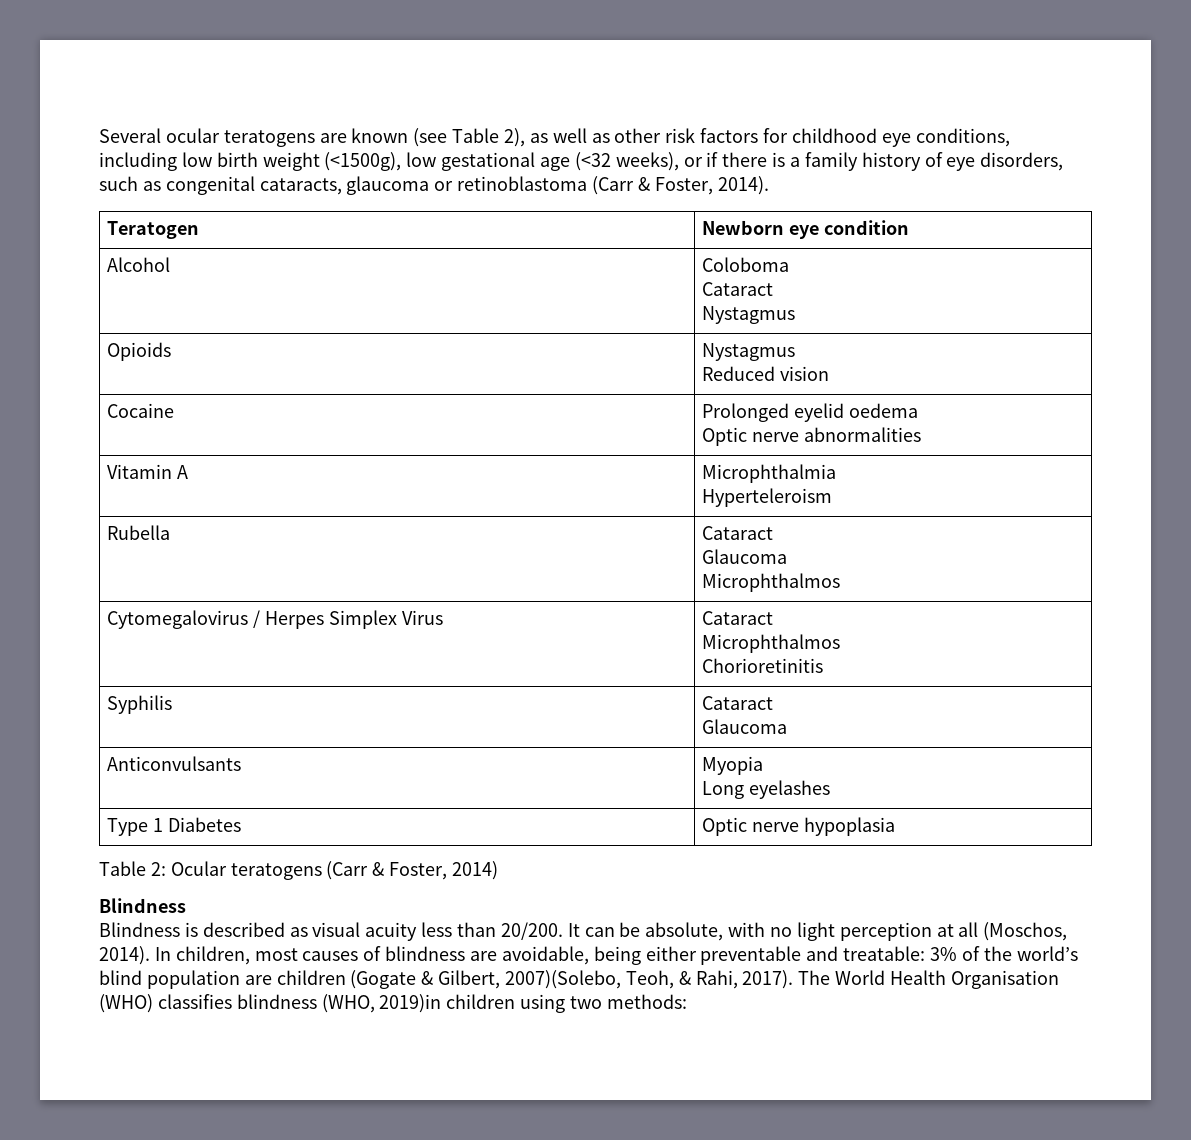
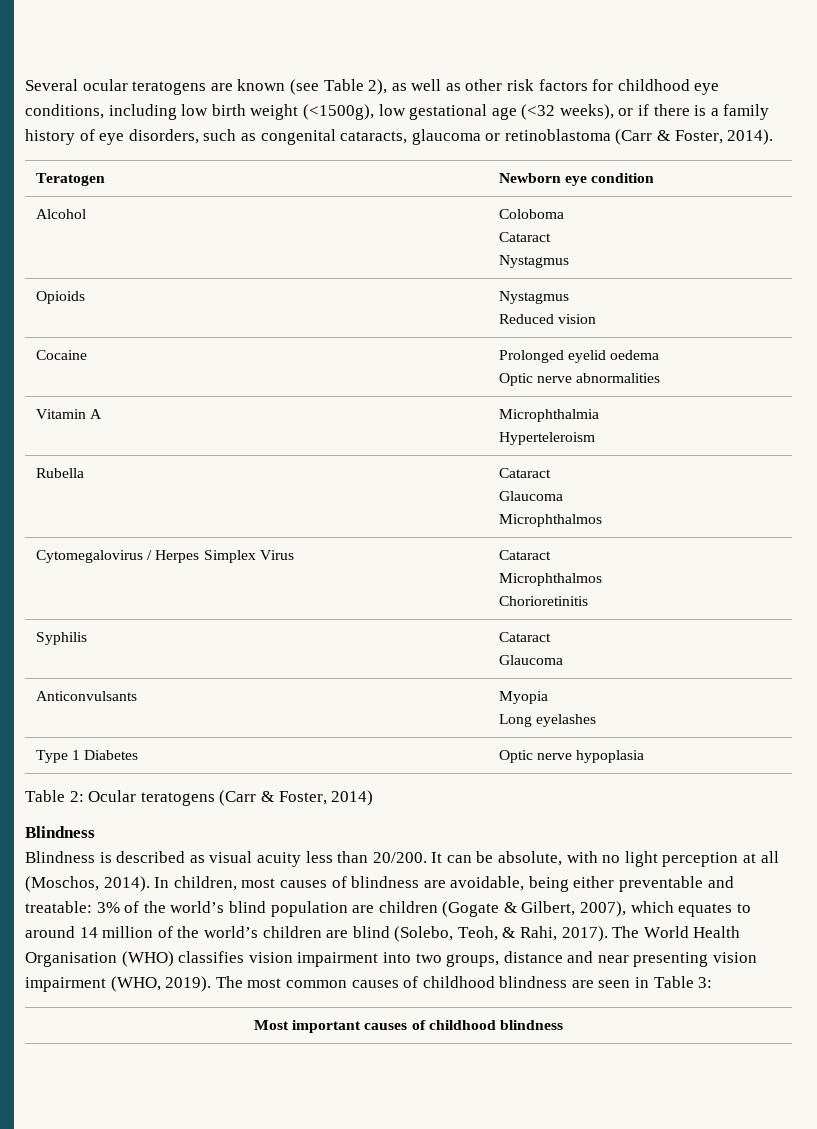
[505,970,622,989] 2007)(Solebo, -> [580,901,751,917] [25,926,454,942] 2007), which equates to around 14 million of the world’s children are blind (Solebo,
[236,994,687,1013] blindness (WHO, 2019)in children using two methods: -> [248,951,758,967] [25,976,713,992] [254,1020,563,1033] vision impairment into two groups, distance and near presenting vision impairment (WHO, 2019). The most common causes of childhood blindness are seen in Table 3: // Most important causes of childhood blindness

